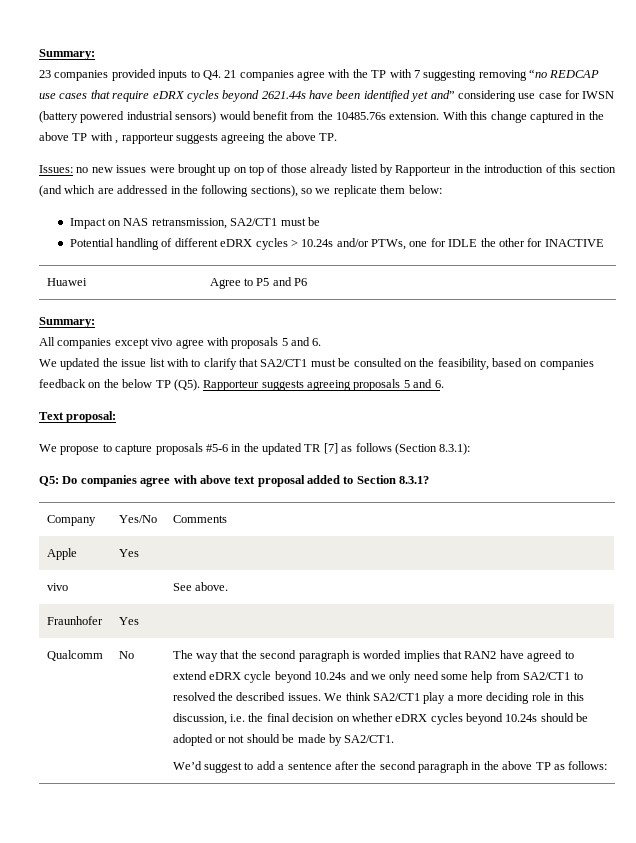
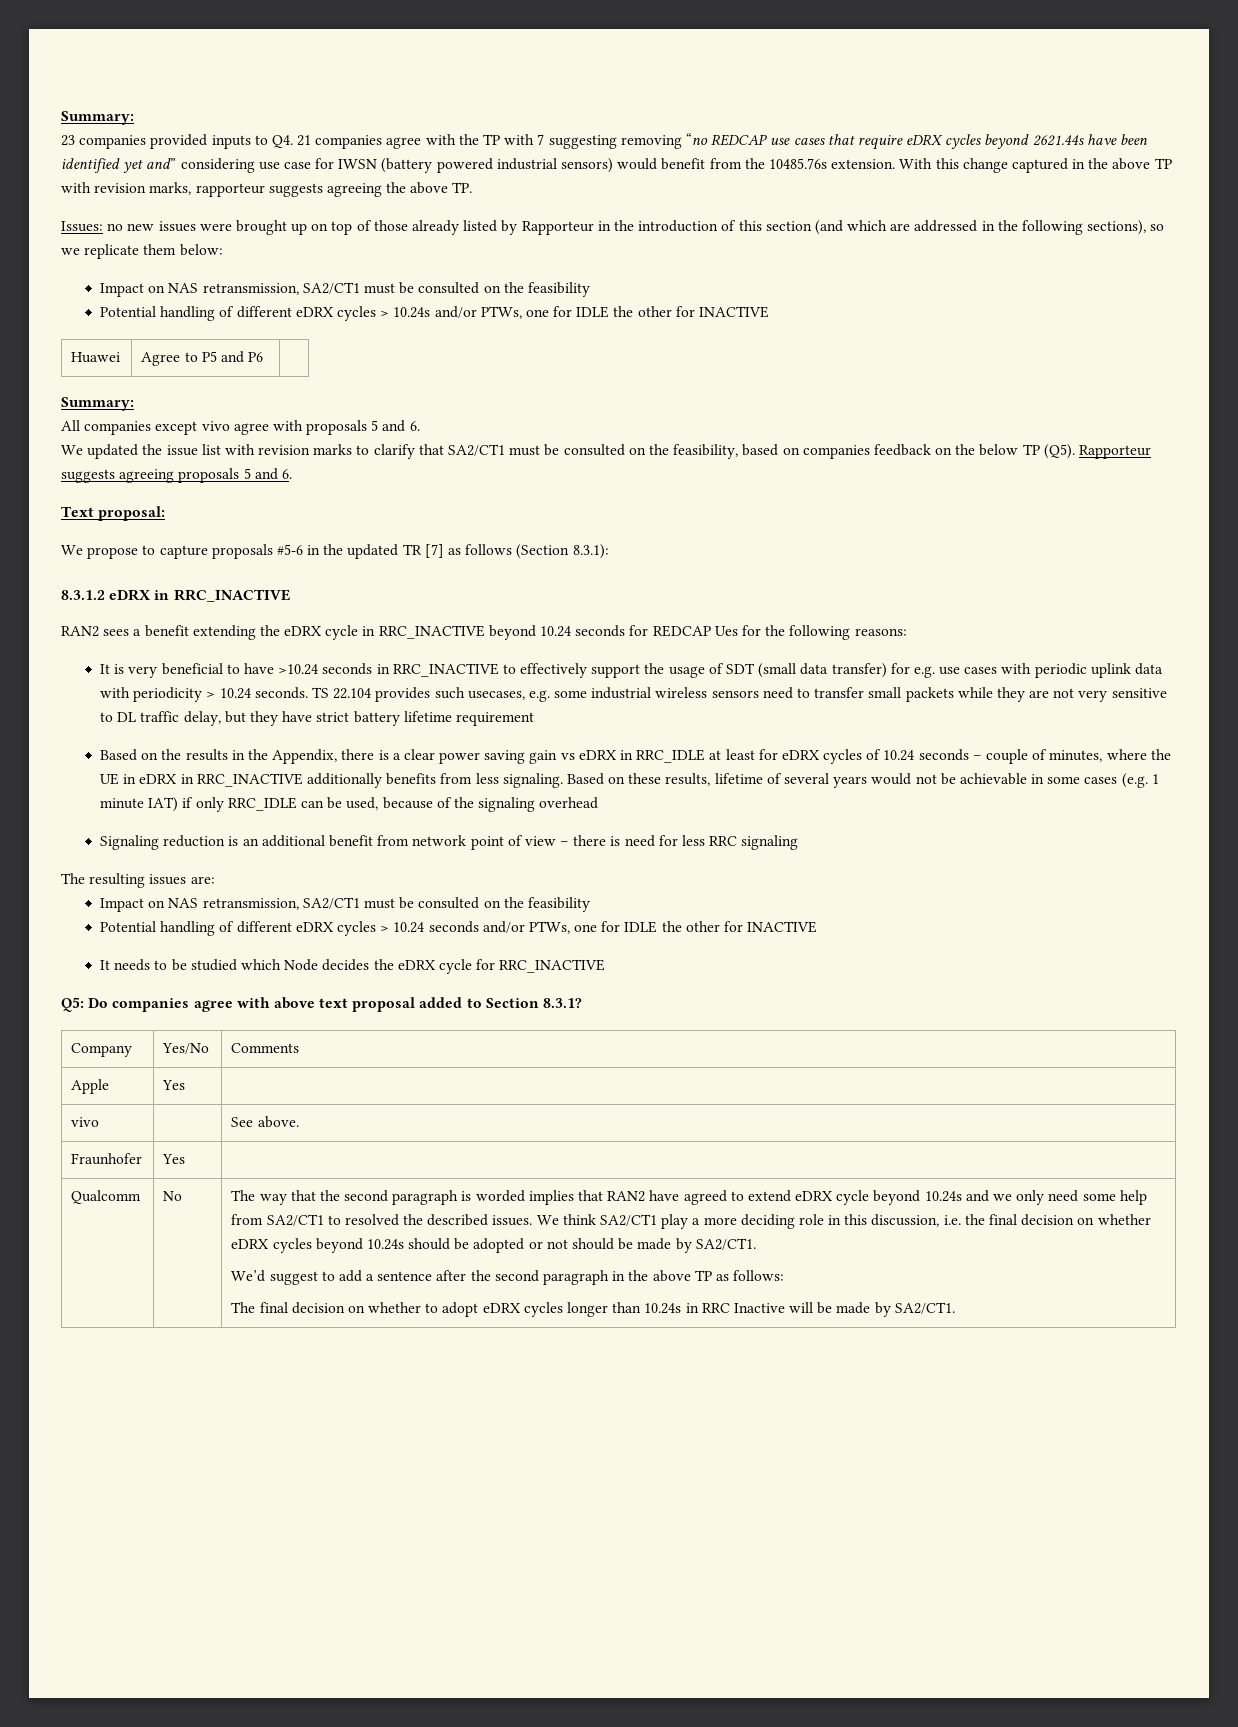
[115,140,119,144] , -> [94,182,192,195] revision marks,
(320, 221) none -> [418,282,590,297] consulted on the feasibility
(189, 362) none -> [258,444,353,455] revision marks
(471, 449) none -> [61,589,290,602] [61,625,907,640] [100,663,1164,678] [100,687,1167,702] [100,711,534,726] [100,749,1171,764] [100,773,1159,788] [100,797,599,812] [100,835,799,850] [61,873,215,888] [100,897,590,912] [100,921,818,936] [100,959,606,974] // 8.3.1.2 eDRX in RRC_INACTIVE // RAN2 sees a benefit extending the eDRX cycle in RRC_INACTIVE beyond 10.24 seconds for REDCAP Ues for the following reasons: // It is very beneficial to have >10.24 seconds in RRC_INACTIVE to effectively support the usage of SDT (small data transfer) for e.g. use cases with periodic uplink data with periodicity > 10.24 seconds. TS 22.104 provides such usecases, e.g. some industrial wireless sensors need to transfer small packets while they are not very sensitive to DL traffic delay, but they have strict battery lifetime requirement // Based on the results in the Appendix, there is a clear power saving gain vs eDRX in RRC_IDLE at least for eDRX cycles of 10.24 seconds – couple of minutes, where the UE in eDRX in RRC_INACTIVE additionally benefits from less signaling. Based on these results, lifetime of several years would not be achievable in some cases (e.g. 1 minute IAT) if only RRC_IDLE can be used, because of the signaling overhead // Signaling reduction is an additional benefit from network point of view – there is need for less RRC signaling // The resulting issues are: // Impact on NAS retransmission, SA2/CT1 must be consulted on the feasibility // Potential handling of different eDRX cycles > 10.24 seconds and/or PTWs, one for IDLE the other for INACTIVE // It needs to be studied which Node decides the eDRX cycle for RRC_INACTIVE
(608, 765) none -> [231,1302,955,1317] // The final decision on whether to adopt eDRX cycles longer than 10.24s in RRC Inactive will be made by SA2/CT1.

